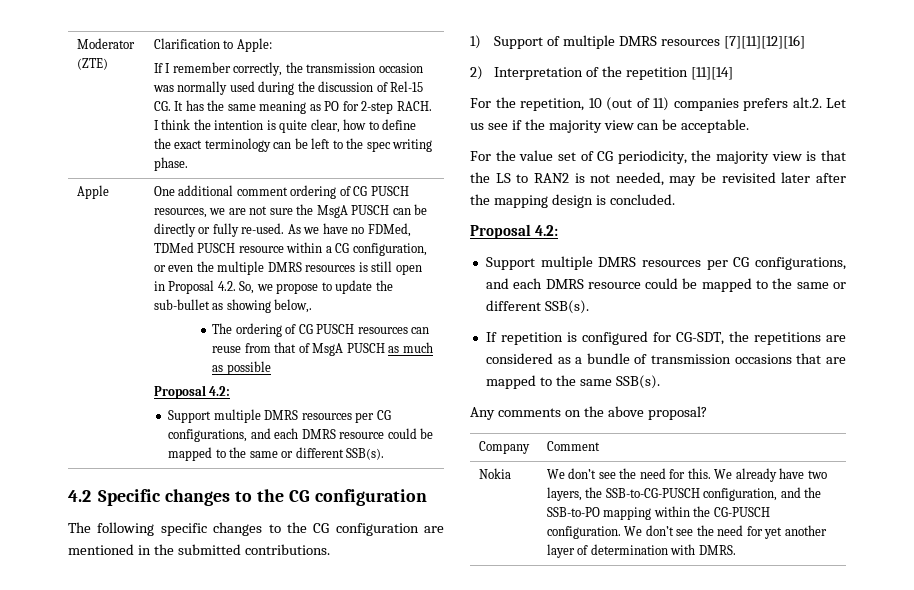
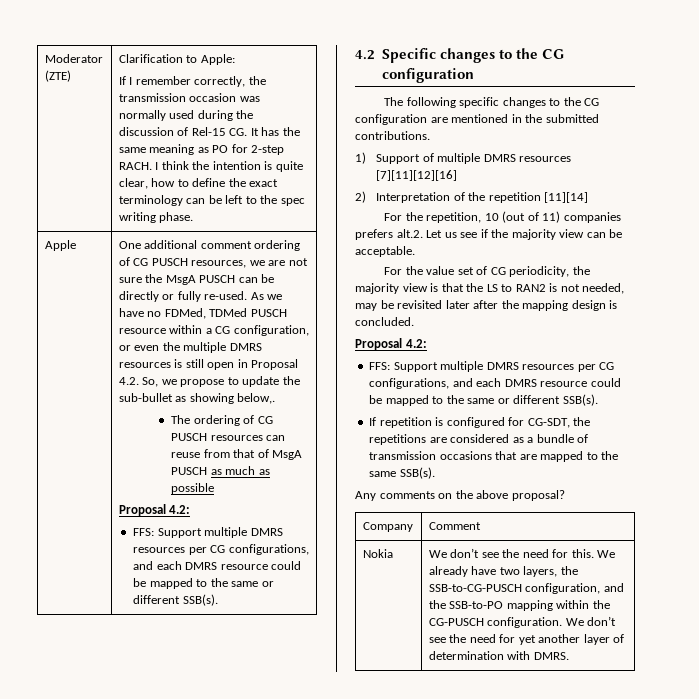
(231, 391) none -> [133,528,155,536] FFS:
(558, 230) none -> [369,362,391,370] FFS:

